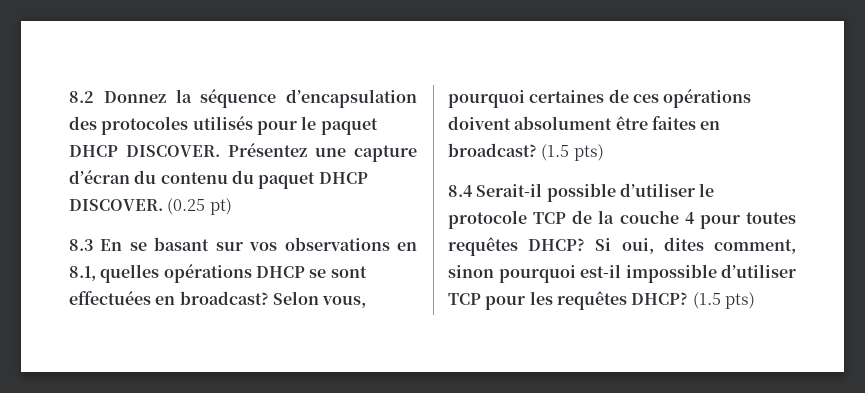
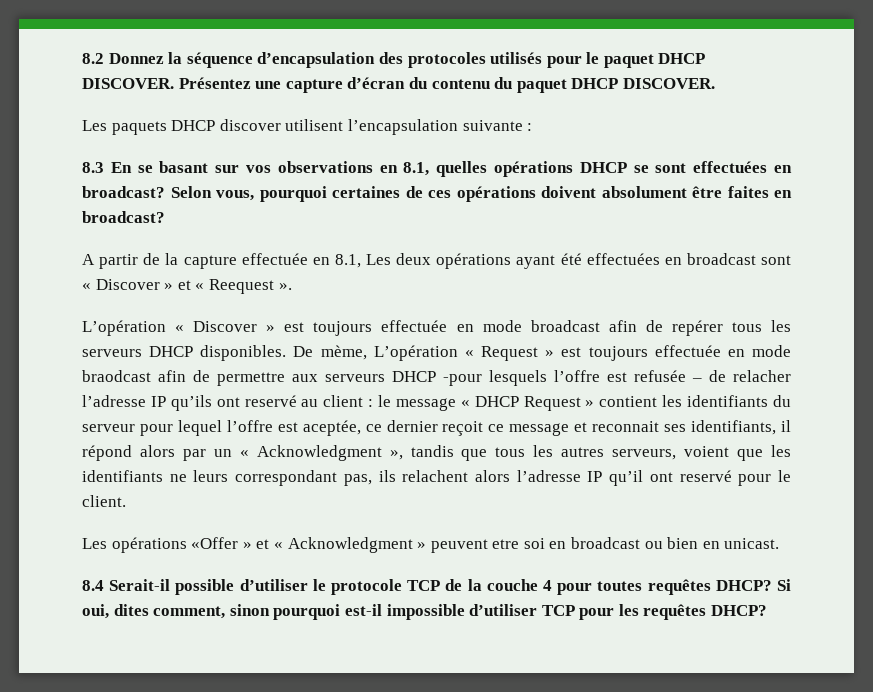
[167,198,232,215] (0.25 pt) -> [82,119,533,135] // Les paquets DHCP discover utilisent l’encapsulation suivante :
[541,144,604,161] (1.5 pts) -> [82,253,791,269] [82,279,292,294] [82,320,791,336] [82,345,791,361] [82,370,791,386] [82,395,791,411] [82,420,791,436] [82,445,791,461] [82,470,791,486] [82,495,126,507] [82,537,780,553] // A partir de la capture effectuée en 8.1, Les deux opérations ayant été effectuées en broadcast sont « Discover » et « Reequest ». // L’opération « Discover » est toujours effectuée en mode broadcast afin de repérer tous les serveurs DHCP disponibles. De mème, L’opération « Request » est toujours effectuée en mode braodcast afin de permettre aux serveurs DHCP -pour lesquels l’offre est refusée – de relacher l’adresse IP qu’ils ont reservé au client : le message « DHCP Request » contient les identifiants du serveur pour lequel l’offre est aceptée, ce dernier reçoit ce message et reconnait ses identifiants, il répond alors par un « Acknowledgment », tandis que tous les autres serveurs, voient que les identifiants ne leurs correspondant pas, ils relachent alors l’adresse IP qu’il ont reservé pour le client. // Les opérations «Offer » et « Acknowledgment » peuvent etre soi en broadcast ou bien en unicast.
[692,292,755,309] (1.5 pts) -> (768, 610) none

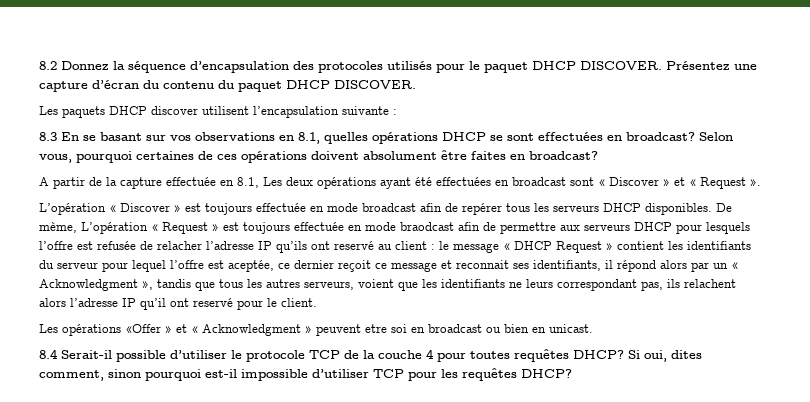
[208,279,274,294] Reequest -> [700,177,746,189] Request
[443,374,482,386] -pour -> [676,224,702,234] pour
[692,378,702,382] – -> (136, 245) none

